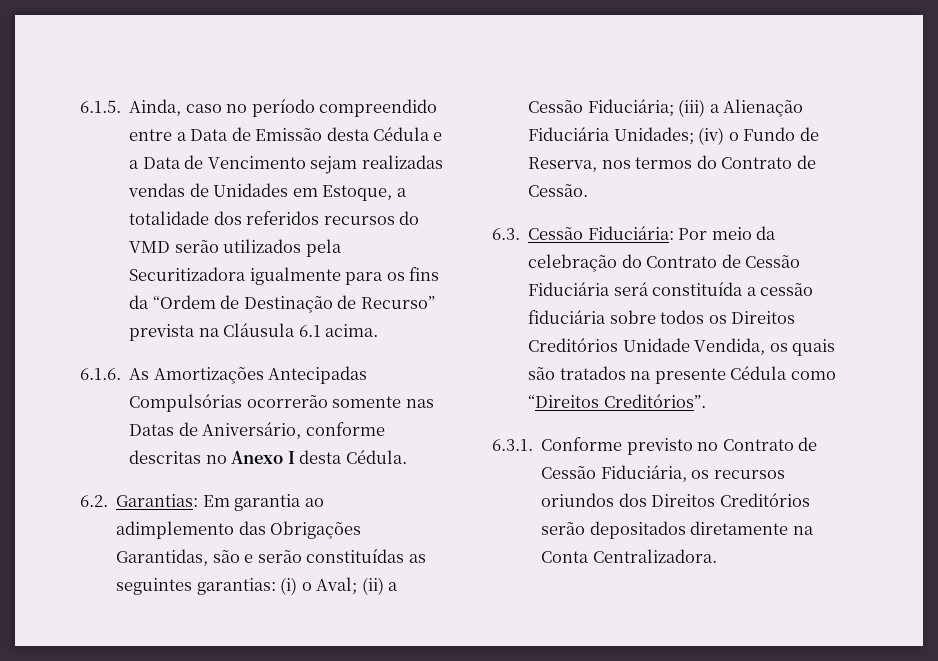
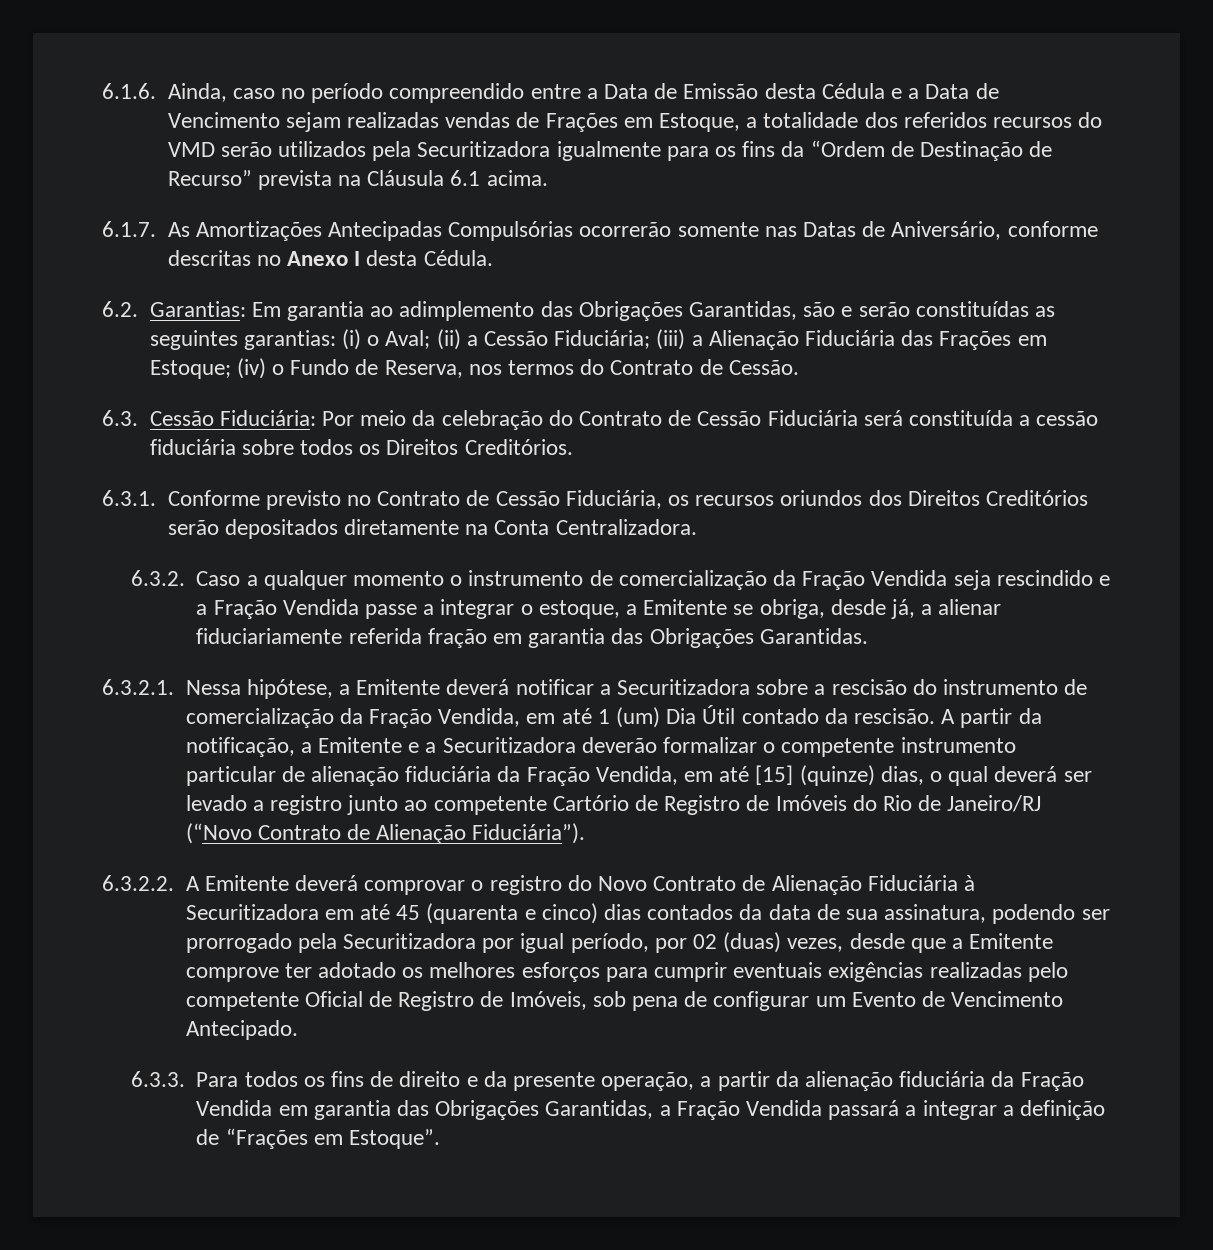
[80,100,121,113] 6.1.5. -> [102,83,156,99] 6.1.6.
[213,183,289,197] Unidades -> [545,113,618,132] Frações
[80,368,121,380] 6.1.6. -> [102,221,156,237] 6.1.7.
[613,127,694,145] Unidades; -> [901,330,1047,350] [149,360,231,379] das Frações em Estoque;
[528,338,836,356] [528,366,836,384] [528,394,706,408] Creditórios Unidade Vendida, os quais são tratados na presente Cédula como “Direitos Creditórios”. -> [464,439,573,455] Creditórios.
(717, 556) none -> [130,570,1111,590] [196,599,1002,619] [196,628,868,648] [102,679,1088,699] [185,705,1042,728] [185,737,1016,757] [185,765,1092,786] [185,795,1042,815] [185,823,586,844] [102,875,976,895] [185,903,1110,924] [185,932,1054,953] [185,962,1068,982] [185,991,1064,1011] [185,1020,298,1040] [130,1071,1084,1091] [196,1100,1106,1120] [196,1128,440,1149] // 6.3.2. Caso a qualquer momento o instrumento de comercialização da Fração Vendida seja rescindido e a Fração Vendida passe a integrar o estoque, a Emitente se obriga, desde já, a alienar fiduciariamente referida fração em garantia das Obrigações Garantidas. // 6.3.2.1. Nessa hipótese, a Emitente deverá notificar a Securitizadora sobre a rescisão do instrumento de comercialização da Fração Vendida, em até 1 (um) Dia Útil contado da rescisão. A partir da notificação, a Emitente e a Securitizadora deverão formalizar o competente instrumento particular de alienação fiduciária da Fração Vendida, em até [15] (quinze) dias, o qual deverá ser levado a registro junto ao competente Cartório de Registro de Imóveis do Rio de Janeiro/RJ (“Novo Contrato de Alienação Fiduciária”). // 6.3.2.2. A Emitente deverá comprovar o registro do Novo Contrato de Alienação Fiduciária à Securitizadora em até 45 (quarenta e cinco) dias contados da data de sua assinatura, podendo ser prorrogado pela Securitizadora por igual período, por 02 (duas) vezes, desde que a Emitente comprove ter adotado os melhores esforços para cumprir eventuais exigências realizadas pelo competente Oficial de Registro de Imóveis, sob pena de configurar um Evento de Vencimento Antecipado. // 6.3.3. Para todos os fins de direito e da presente operação, a partir da alienação fiduciária da Fração Vendida em garantia das Obrigações Garantidas, a Fração Vendida passará a integrar a definição de “Frações em Estoque”.

